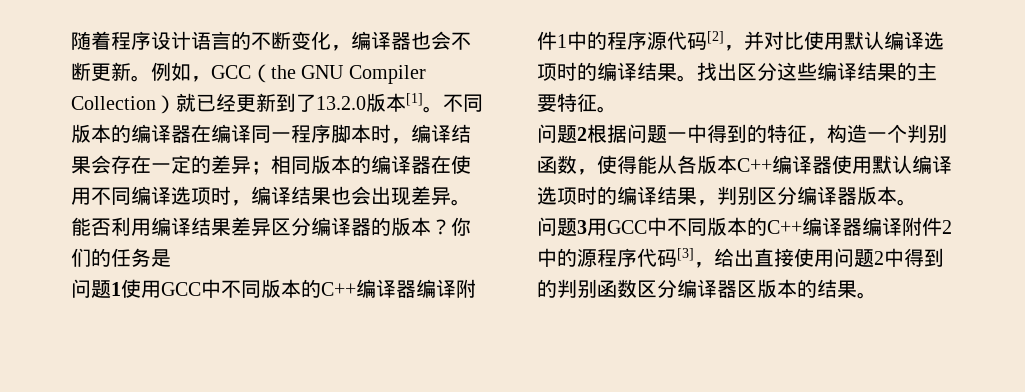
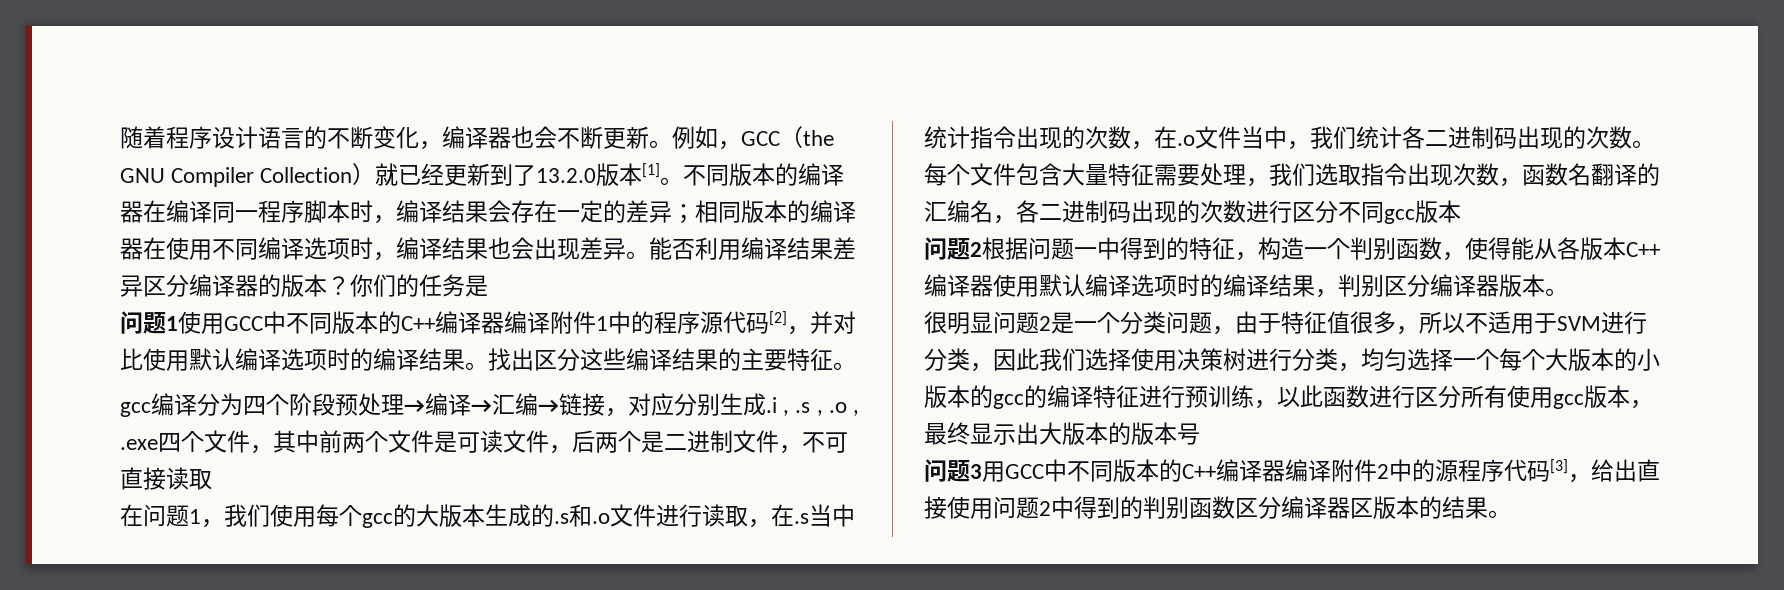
(617, 109) none -> [120,393,860,417] [120,430,848,454] [120,467,212,490] [120,504,855,528] [924,126,1655,150] [924,163,1660,187] [924,200,1461,224] // gcc编译分为四个阶段预处理→编译→汇编→链接，对应分别生成.i , .s , .o , .exe四个文件，其中前两个文件是可读文件，后两个是二进制文件，不可直接读取 // 在问题1，我们使用每个gcc的大版本生成的.s和.o文件进行读取，在.s当中统计指令出现的次数，在.o文件当中，我们统计各二进制码出现的次数。每个文件包含大量特征需要处理，我们选取指令出现次数，函数名翻译的汇编名，各二进制码出现的次数进行区分不同gcc版本
(917, 202) none -> [924,311,1647,335] [924,348,1660,372] [924,385,1653,409] [924,422,1200,445] // 很明显问题2是一个分类问题，由于特征值很多，所以不适用于SVM进行分类，因此我们选择使用决策树进行分类，均匀选择一个每个大版本的小版本的gcc的编译特征进行预训练，以此函数进行区分所有使用gcc版本，最终显示出大版本的版本号

